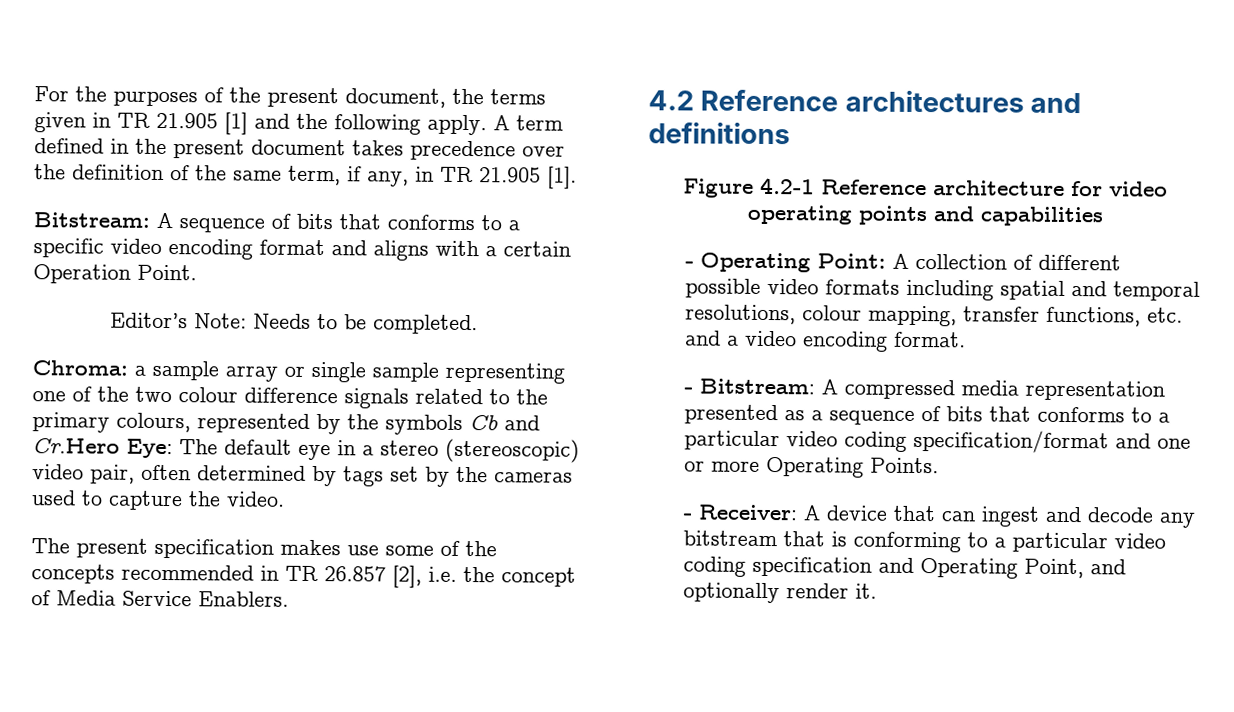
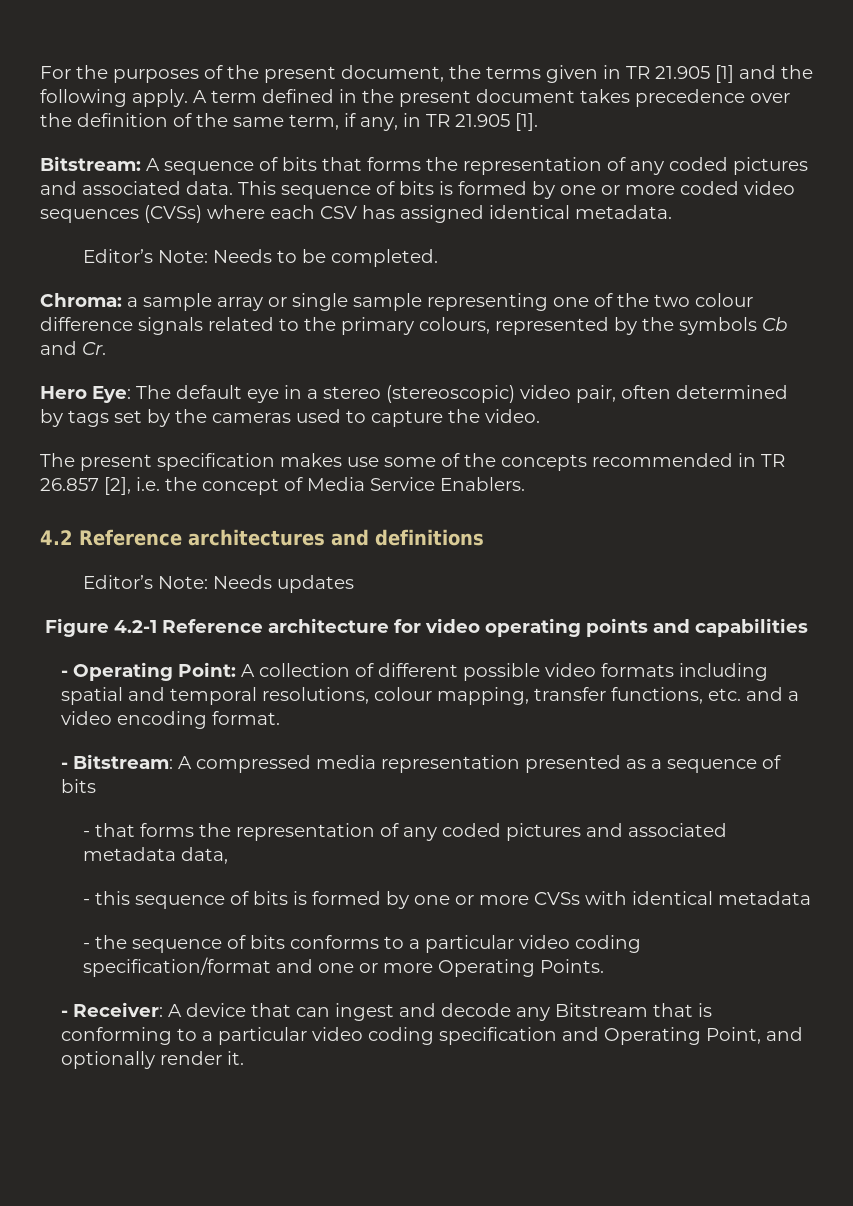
[387,214,520,231] [33,238,571,261] [33,264,197,284] conforms to a specific video encoding format and aligns with a certain Operation Point. -> [367,157,808,175] [40,181,795,199] [40,205,672,223] forms the representation of any coded pictures and associated data. This sequence of bits is formed by one or more coded video sequences (CVSs) where each CSV has assigned identical metadata.
[32,438,120,454] Cr.Hero -> [82,342,106,355] [40,386,87,399] Cr. // Hero
(790, 133) none -> [82,575,354,593] // Editor’s Note: Needs updates
[989,406,1032,422] that -> [82,823,727,841] [82,847,228,864] [82,891,811,909] [82,935,285,953] // - that forms the representation of any coded pictures and associated metadata data, // - this sequence of bits is formed by one or more CVSs with identical metadata // - the sequence of bits
[683,530,779,547] bitstream -> [555,1003,649,1017] Bitstream

